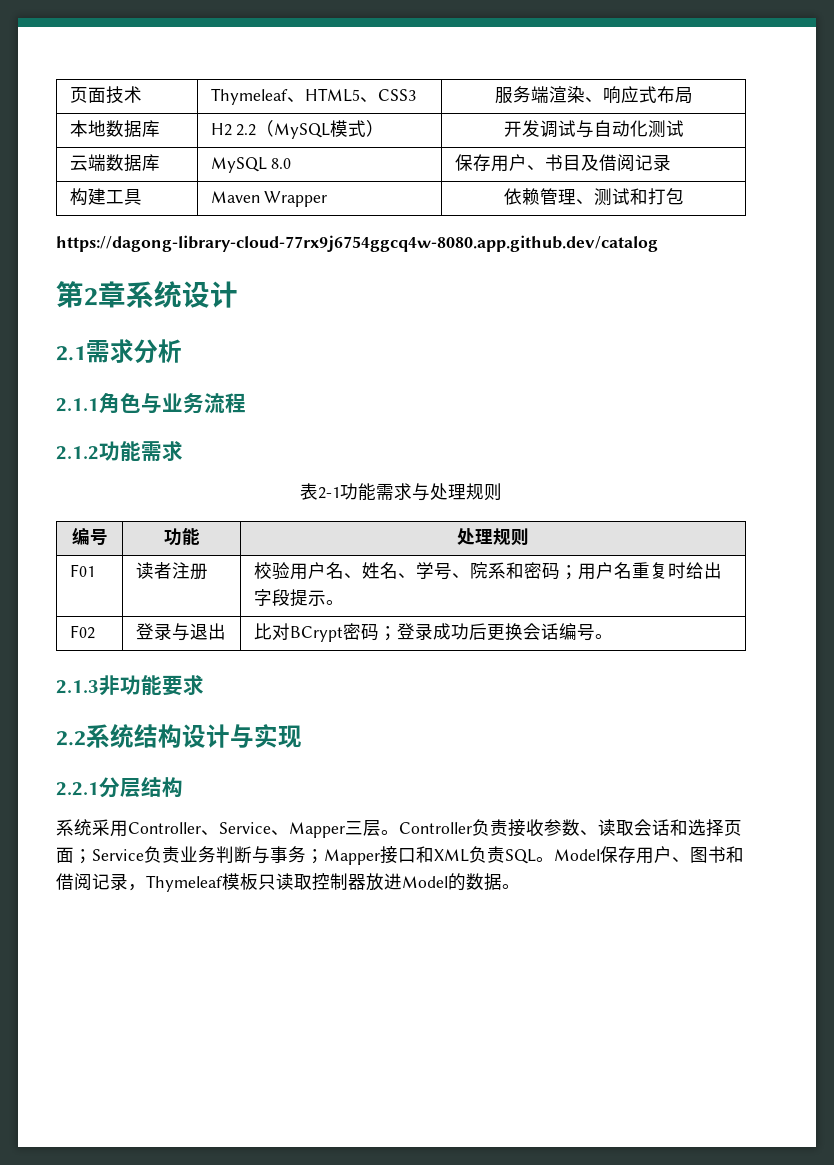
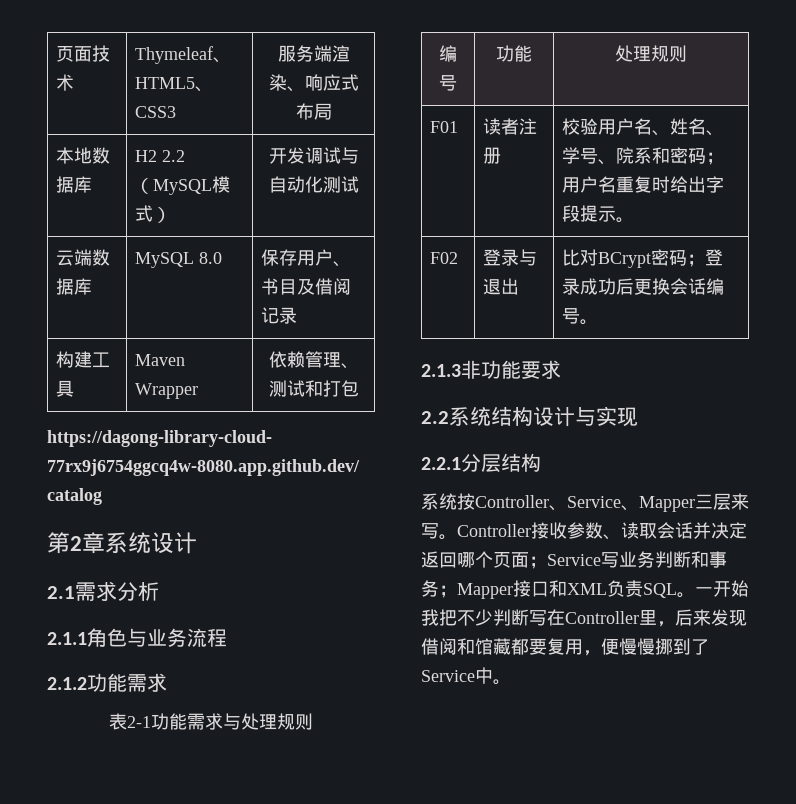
[92,819,128,837] 采用 -> [457,493,475,510] 按
[381,819,508,836] 。Controller负责 -> [731,493,749,510] [421,523,531,540] 来写。Controller
[670,819,724,837] 和选择 -> [693,522,747,539] [421,551,493,568] 并决定返回哪个
[144,846,180,863] 负责 -> [601,552,619,568] 写
[252,846,270,864] 与 -> [691,551,709,568] 和
[554,846,744,864] [56,873,502,892] Model保存用户、图书和借阅记录，Thymeleaf模板只读取控制器放进Model的数据 -> [695,580,749,597] [421,609,747,627] [421,638,709,656] [421,667,493,684] 一开始我把不少判断写在Controller里，后来发现借阅和馆藏都要复用，便慢慢挪到了Service中

